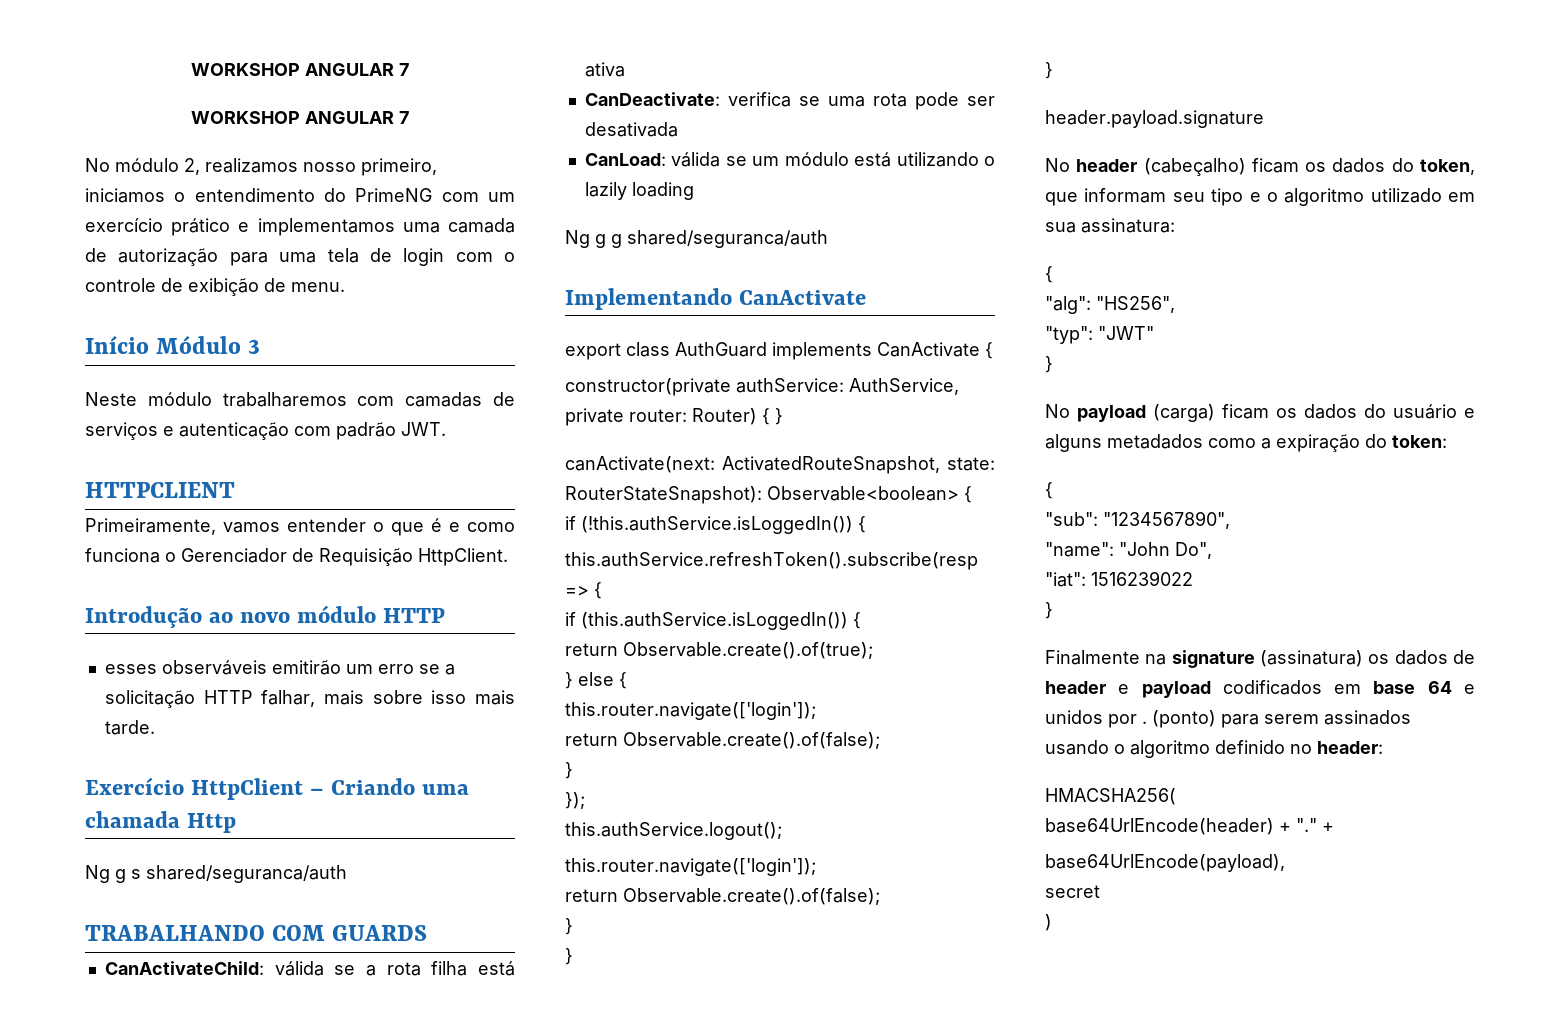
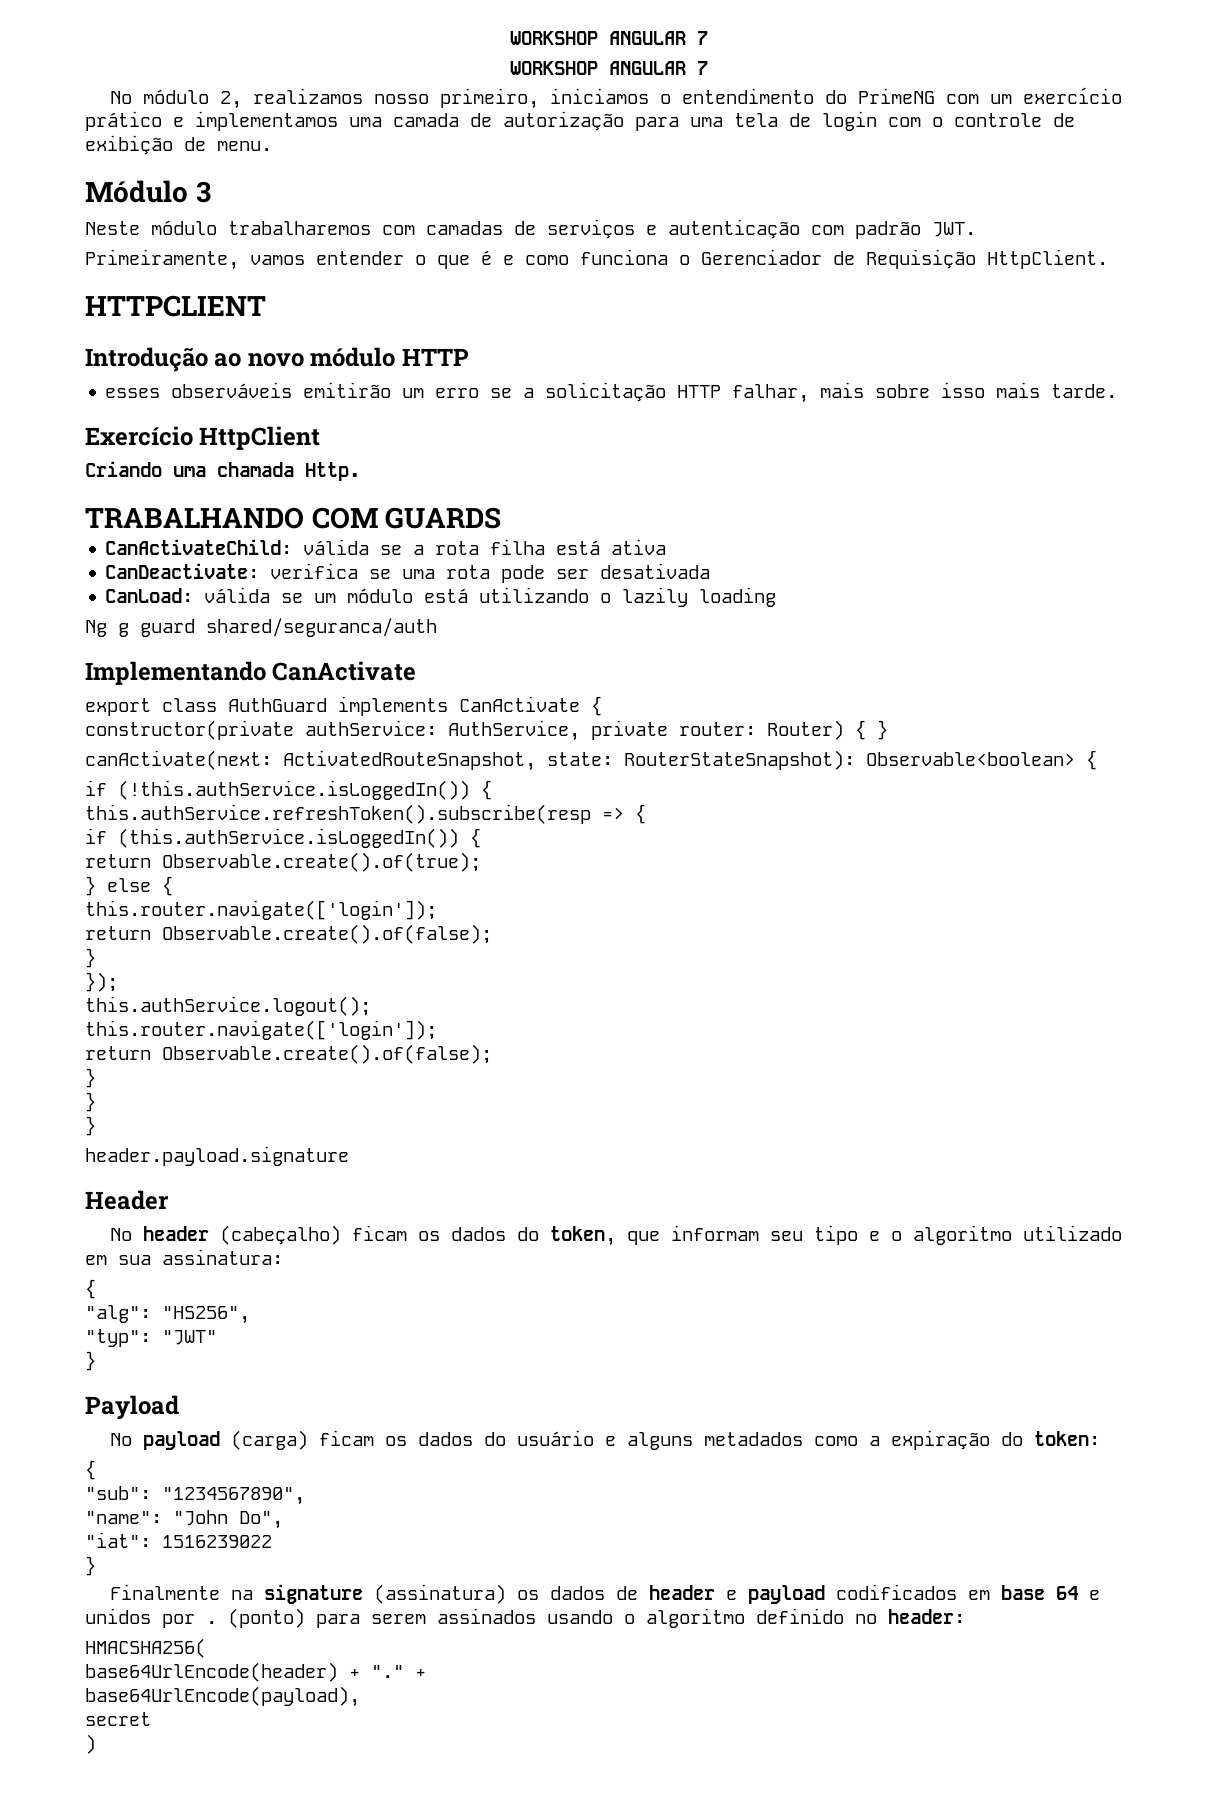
[85,335,149,354] Início -> (272, 146) none
[85,482,235,498] // HTTPCLIENT -> (976, 229) none
(508, 557) none -> [85,295,266,317] // HTTPCLIENT
[309,788,324,795] – -> (321, 438) //
[186,813,236,833] [85,865,347,883] Http // Ng g s shared/seguranca/auth -> [305,462,360,481] Http.
[611,234,622,248] g -> [140,619,195,637] guard
(1264, 119) none -> [85,1190,169,1210] // Header
(1053, 364) none -> [85,1395,179,1420] // Payload

